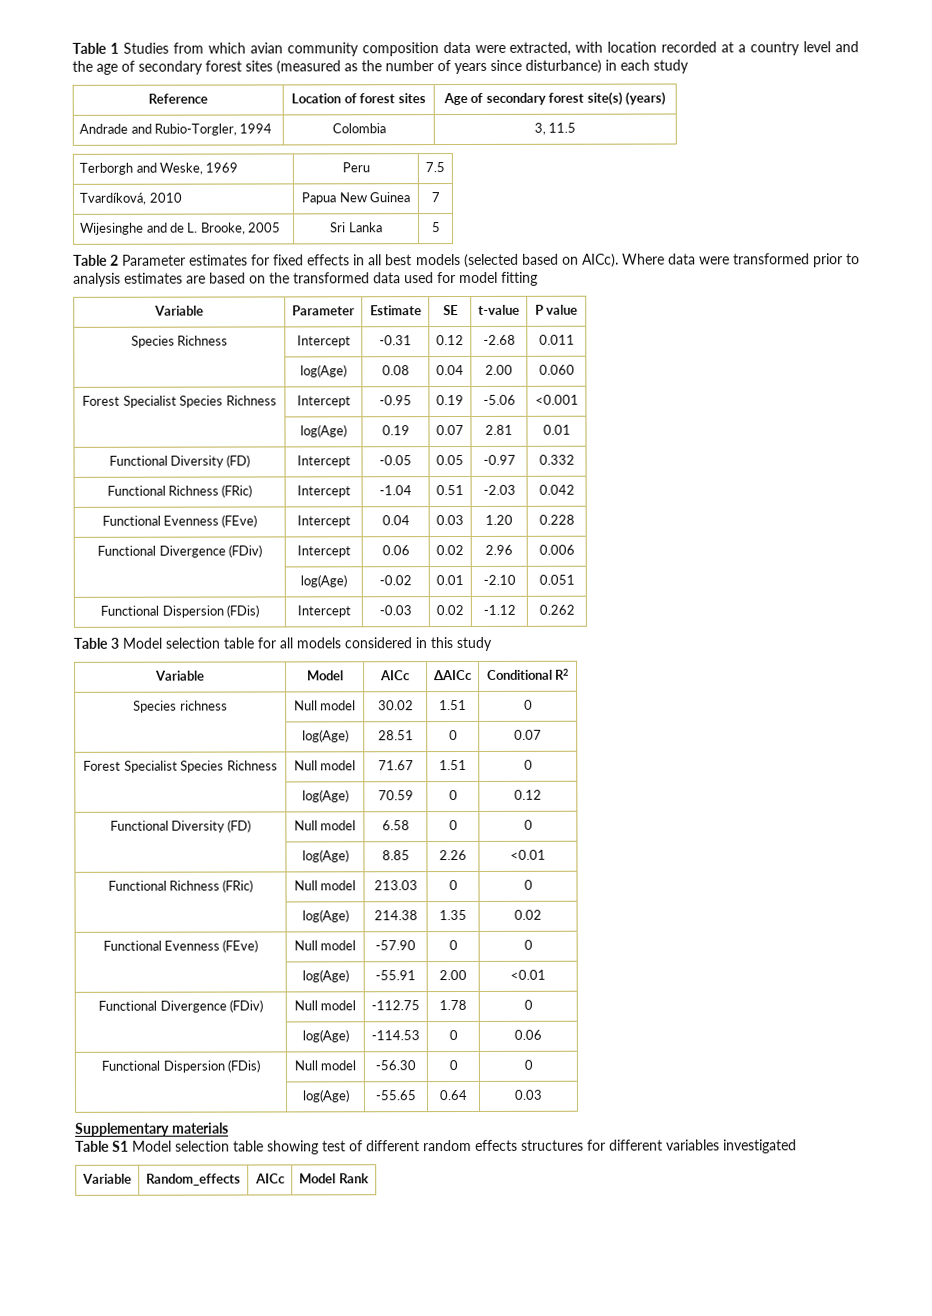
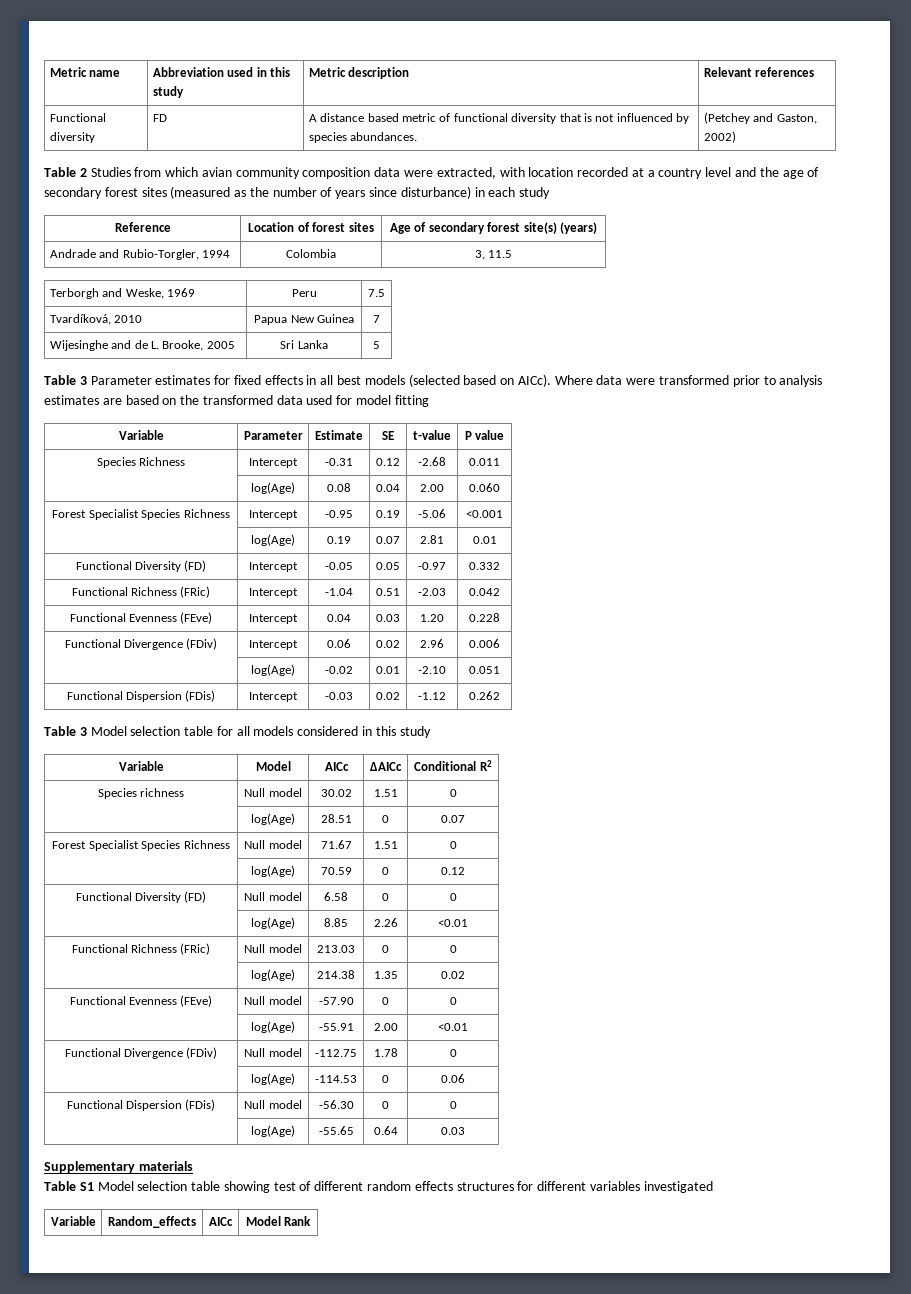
[72,42,119,54] Table 1 -> [49,67,121,77] [152,67,291,77] [152,86,184,98] [308,67,410,79] [703,67,815,77] [49,113,106,122] [49,132,95,143] [152,114,167,122] [308,113,690,124] [308,132,418,143] [703,112,817,124] [703,131,736,143] [44,167,87,177] Metric name | Abbreviation used in this study | Metric description | Relevant references // Functional diversity | FD | A distance based metric of functional diversity that is not influenced by species abundances. | (Petchey and Gaston, 2002) // Table 2
[110,254,120,266] 2 -> [79,376,87,385] 3

